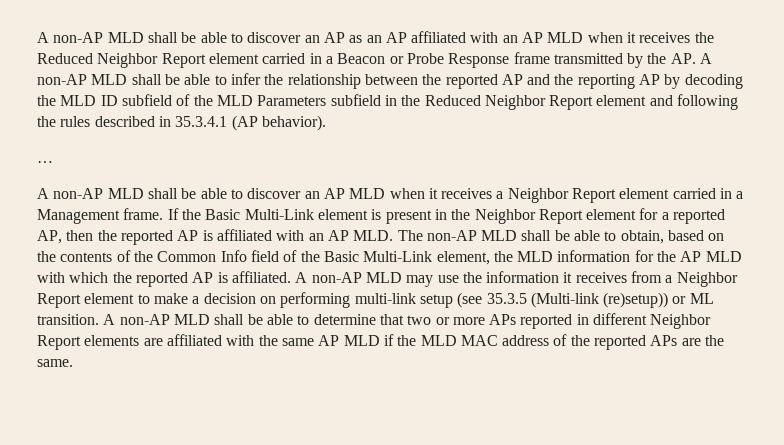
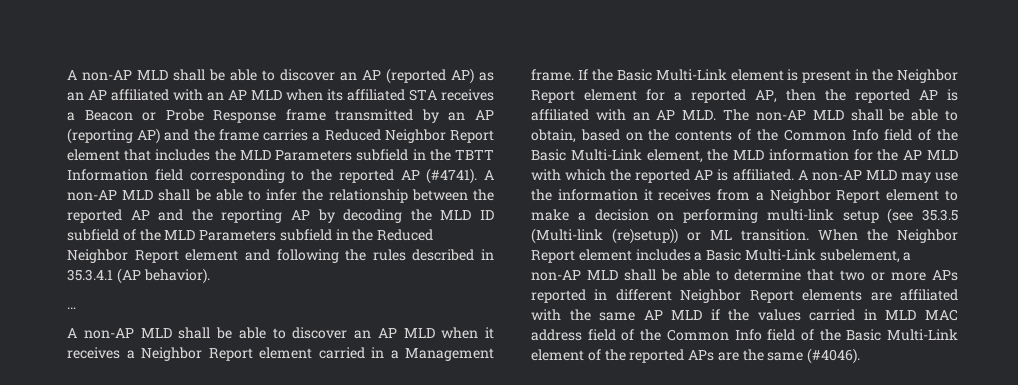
(345, 37) none -> [386,68,474,84] (reported AP)
[627,32,714,43] [37,53,322,68] it receives the Reduced Neighbor Report element carried in -> [327,89,494,101] its affiliated STA receives
[647,53,696,64] the AP. -> [448,110,494,121] [67,128,495,144] [67,149,495,161] [67,168,478,184] an AP (reporting AP) and the frame carries a Reduced Neighbor Report element that includes the MLD Parameters subfield in the TBTT Information field corresponding to the reported AP (#4741).
[103,314,116,325] A -> [818,229,958,243] [531,249,912,263] When the Neighbor Report element includes a Basic Multi-Link subelement, a
[420,335,550,346] MLD MAC address -> [757,309,958,321] [531,329,958,341] [531,349,584,361] values carried in MLD MAC address field of the Common Info field of the Basic Multi-Link element
[37,359,73,367] same. -> [767,348,861,364] same (#4046).

